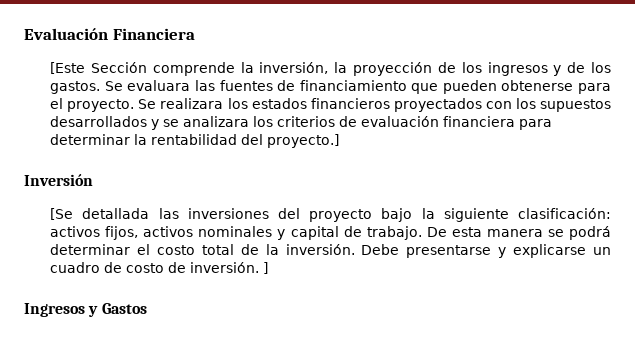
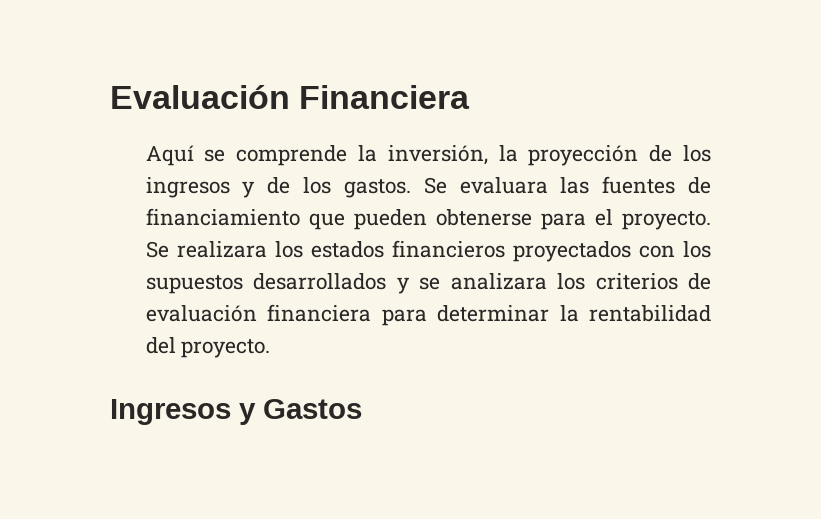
[50,62,148,74] [Este Sección -> [145,145,226,166] Aquí se
[267,134,340,148] [24,174,93,186] [50,208,612,222] [50,226,611,240] [50,244,611,258] [50,262,269,274] proyecto.] // Inversión // [Se detallada las inversiones del proyecto bajo la siguiente clasificación: activos fijos, activos nominales y capital de trabajo. De esta manera se podrá determinar el costo total de la inversión. Debe presentarse y explicarse un cuadro de costo de inversión. ] -> [181,339,271,358] proyecto.

